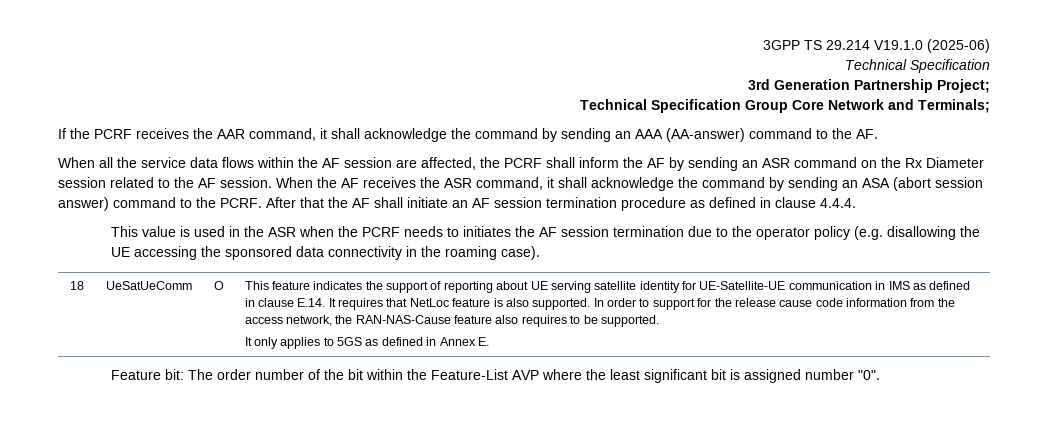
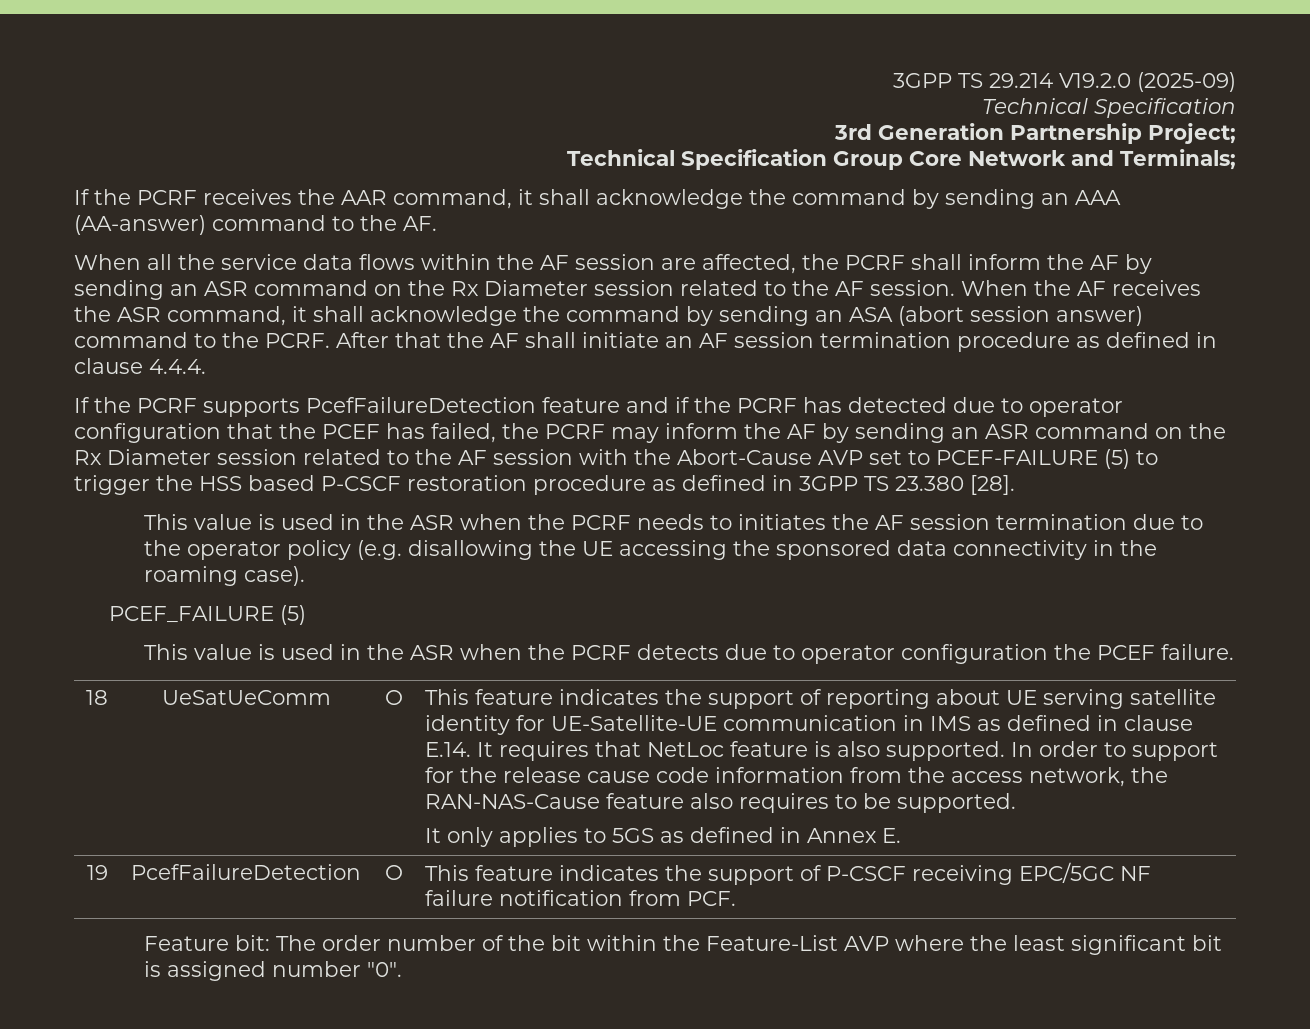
[874,39,990,53] V19.1.0 (2025-06) -> [1059,72,1236,92] V19.2.0 (2025-09)
(856, 203) none -> [74,397,1123,417] [74,423,1226,443] [74,449,1158,469] [74,475,1015,495] // If the PCRF supports PcefFailureDetection feature and if the PCRF has detected due to operator configuration that the PCEF has failed, the PCRF may inform the AF by sending an ASR command on the Rx Diameter session related to the AF session with the Abort-Cause AVP set to PCEF-FAILURE (5) to trigger the HSS based P-CSCF restoration procedure as defined in 3GPP TS 23.380 [28].
(540, 253) none -> [109,605,307,625] [144,644,1235,664] // PCEF_FAILURE (5) // This value is used in the ASR when the PCRF detects due to operator configuration the PCEF failure.
(489, 341) none -> [86,865,108,880] [131,864,361,880] [384,865,403,880] [425,862,1152,885] [425,890,737,906] // 19 | PcefFailureDetection | O | This feature indicates the support of P-CSCF receiving EPC/5GC NF failure notification from PCF.

